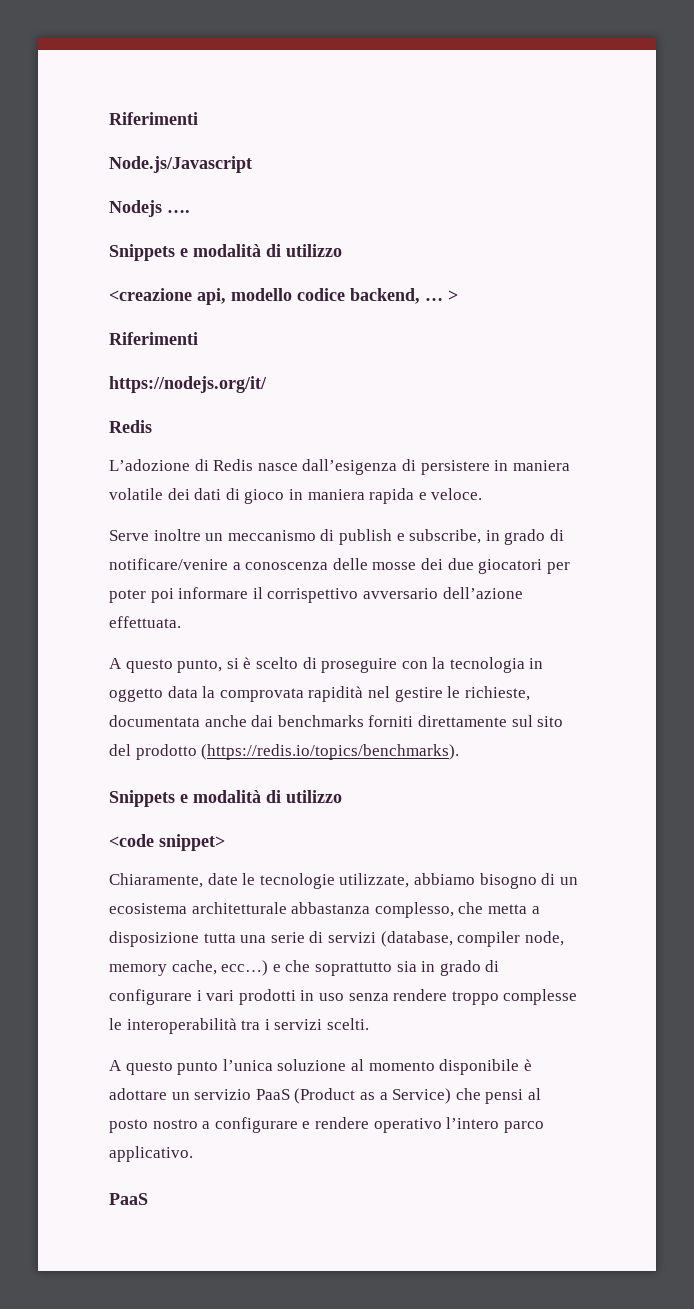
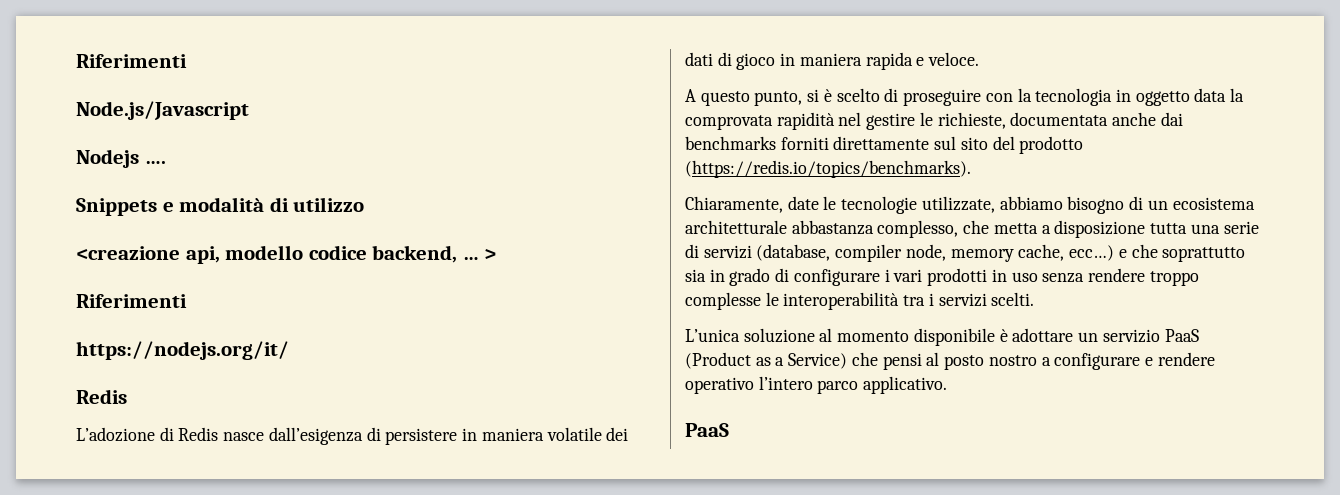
[109,529,564,545] [109,558,570,574] [109,587,523,603] [109,616,181,628] // Serve inoltre un meccanismo di publish e subscribe, in grado di notificare/venire a conoscenza delle mosse dei due giocatori per poter poi informare il corrispettivo avversario dell’azione effettuata. -> (980, 59) none
[109,790,342,807] [109,834,225,851] // Snippets e modalità di utilizzo // <code snippet> -> (971, 169) none
[109,1059,273,1075] A questo punto l’unica -> [685,329,740,342] L’unica

